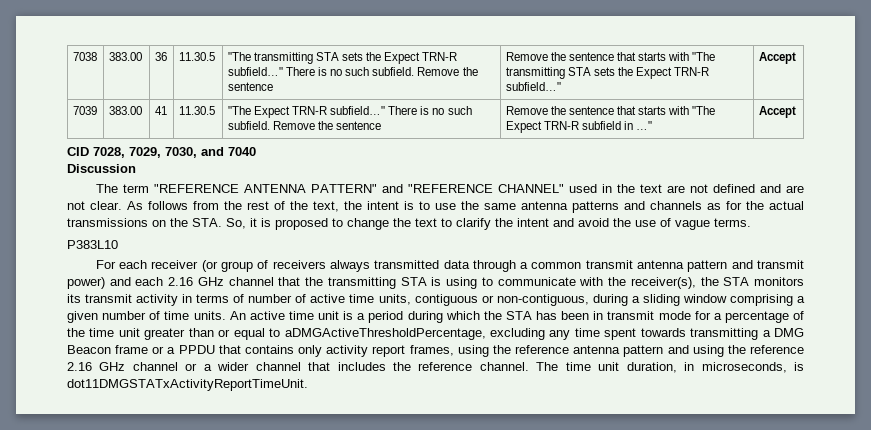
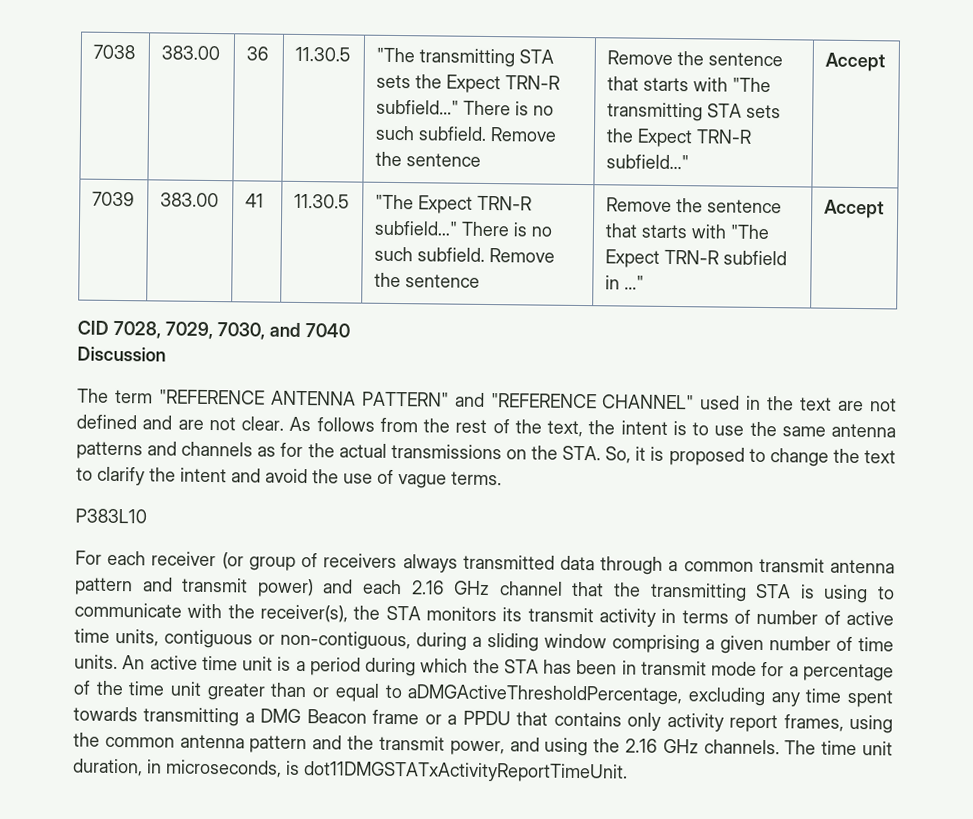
[515,345,804,357] [67,362,529,371] reference antenna pattern and using the reference 2.16 GHz channel or a wider channel that includes the reference channel. -> [104,734,780,757] common antenna pattern and the transmit power, and using the 2.16 GHz channels.

